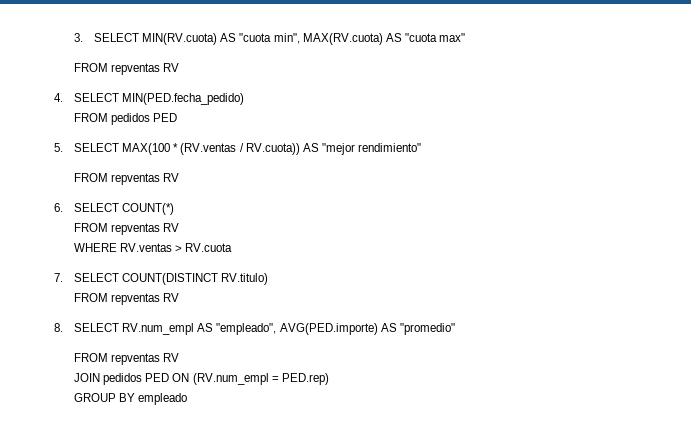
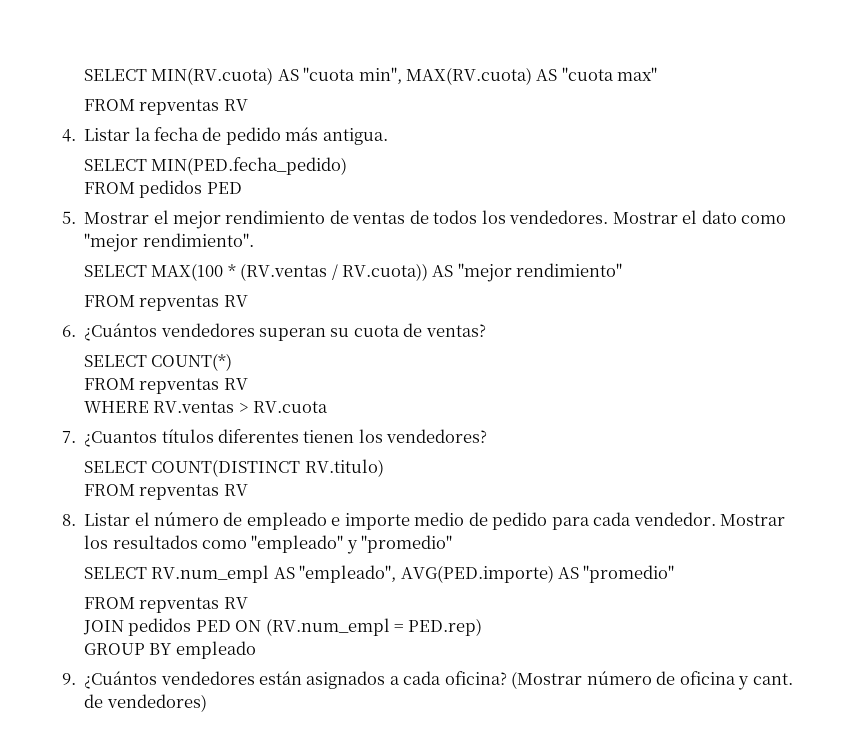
[74,33,84,42] 3. -> (83, 75) none
(64, 97) none -> [84,127,388,145] Listar la fecha de pedido más antigua. //
(64, 147) none -> [84,210,787,229] [84,233,254,252] Mostrar el mejor rendimiento de ventas de todos los vendedores. Mostrar el dato como "mejor rendimiento". //
(64, 207) none -> [84,323,486,341] ¿Cuántos vendedores superan su cuota de ventas? //
(64, 277) none -> [84,429,488,447] ¿Cuantos títulos diferentes tienen los vendedores? //
(64, 327) none -> [84,512,786,530] [84,535,453,554] Listar el número de empleado e importe medio de pedido para cada vendedor. Mostrar los resultados como "empleado" y "promedio" //
(188, 399) none -> [61,671,793,690] [84,694,207,712] // 9. ¿Cuántos vendedores están asignados a cada oficina? (Mostrar número de oficina y cant. de vendedores)

